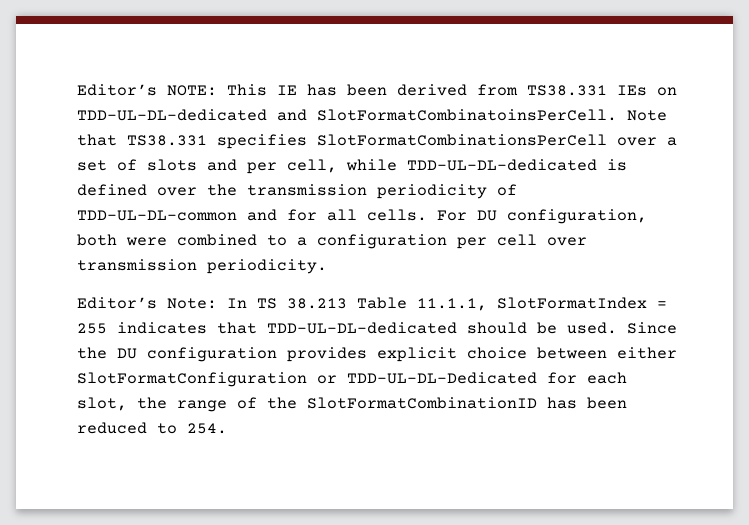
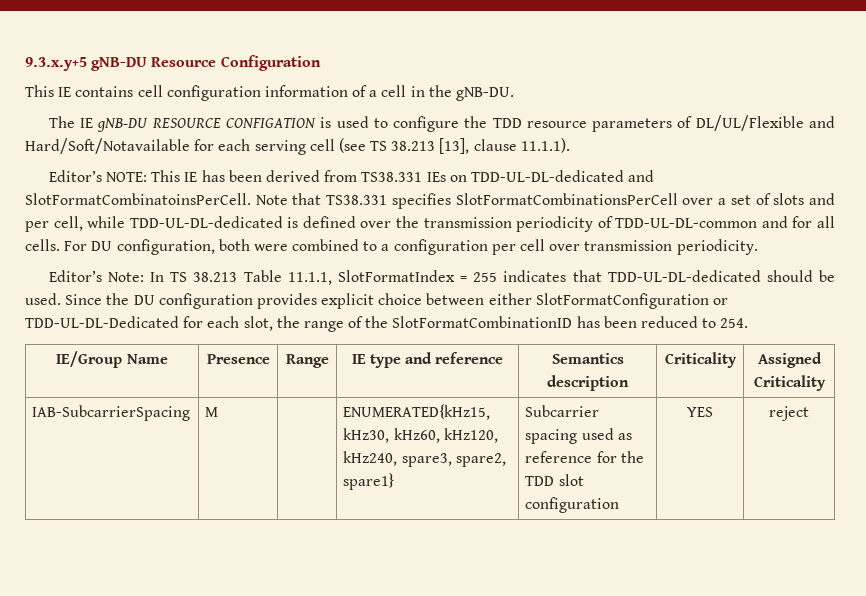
(77, 90) none -> [25,55,321,71] [25,85,515,101] [48,115,836,132] [25,138,570,155] 9.3.x.y+5 gNB-DU Resource Configuration // This IE contains cell configuration information of a cell in the gNB-DU. // The IE gNB-DU RESOURCE CONFIGATION is used to configure the TDD resource parameters of DL/UL/Flexible and Hard/Soft/Notavailable for each serving cell (see TS 38.213 [13], clause 11.1.1). //
(227, 428) none -> [56,351,168,368] [206,354,270,364] [285,354,329,368] [351,352,504,368] [551,353,624,364] [547,375,629,391] [664,352,737,368] [757,352,822,368] [753,375,826,391] [32,405,191,421] [205,407,219,417] [343,404,491,420] [343,428,498,443] [343,451,506,467] [343,473,395,490] [525,405,600,417] [525,428,632,444] [525,451,644,463] [525,474,584,486] [525,497,620,513] [687,407,713,417] [769,406,809,421] // IE/Group Name | Presence | Range | IE type and reference | Semantics description | Criticality | Assigned Criticality // IAB-SubcarrierSpacing | M | | ENUMERATED{kHz15, kHz30, kHz60, kHz120, kHz240, spare3, spare2, spare1} | Subcarrier spacing used as reference for the TDD slot configuration | YES | reject

